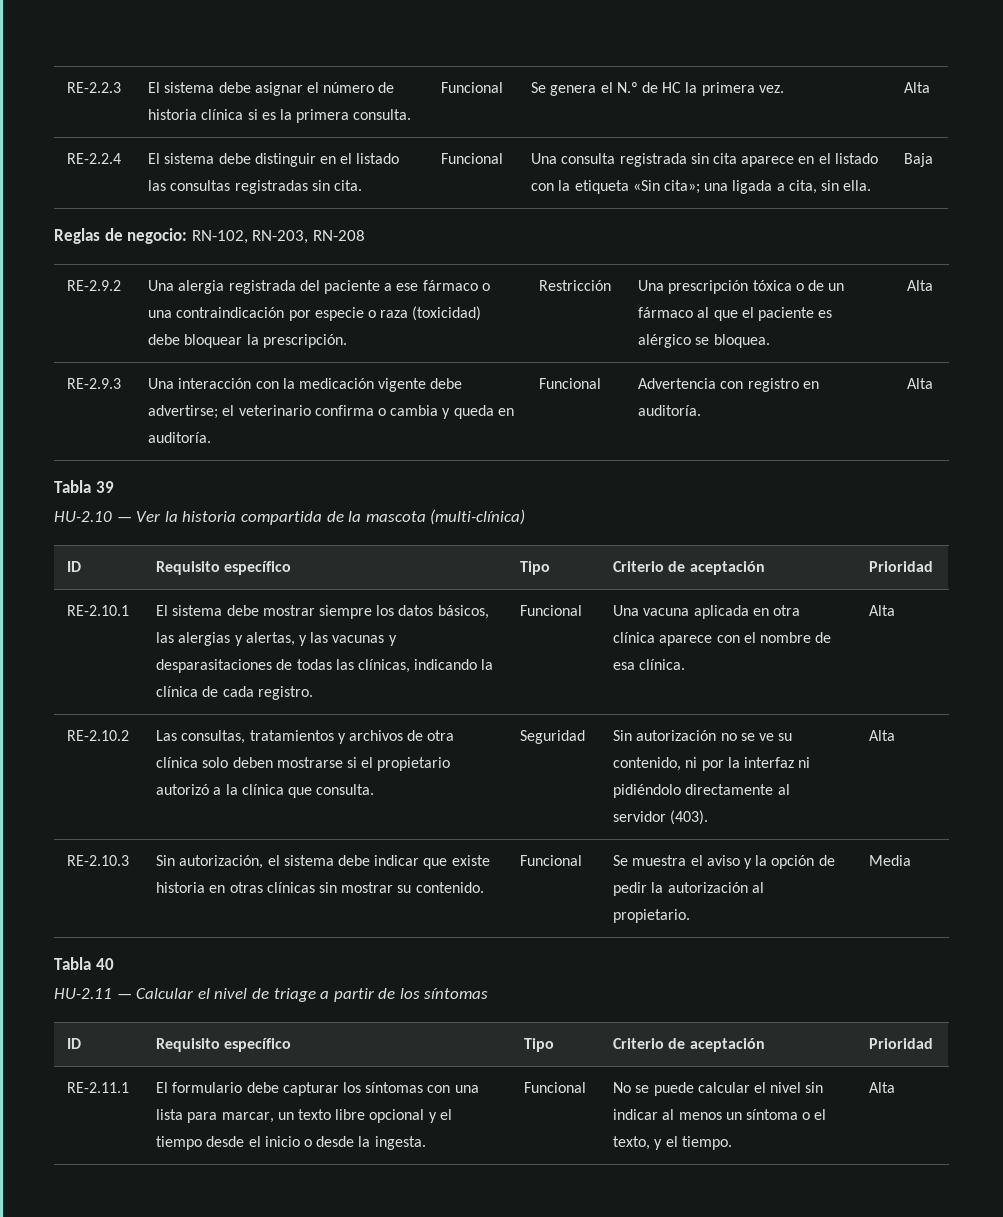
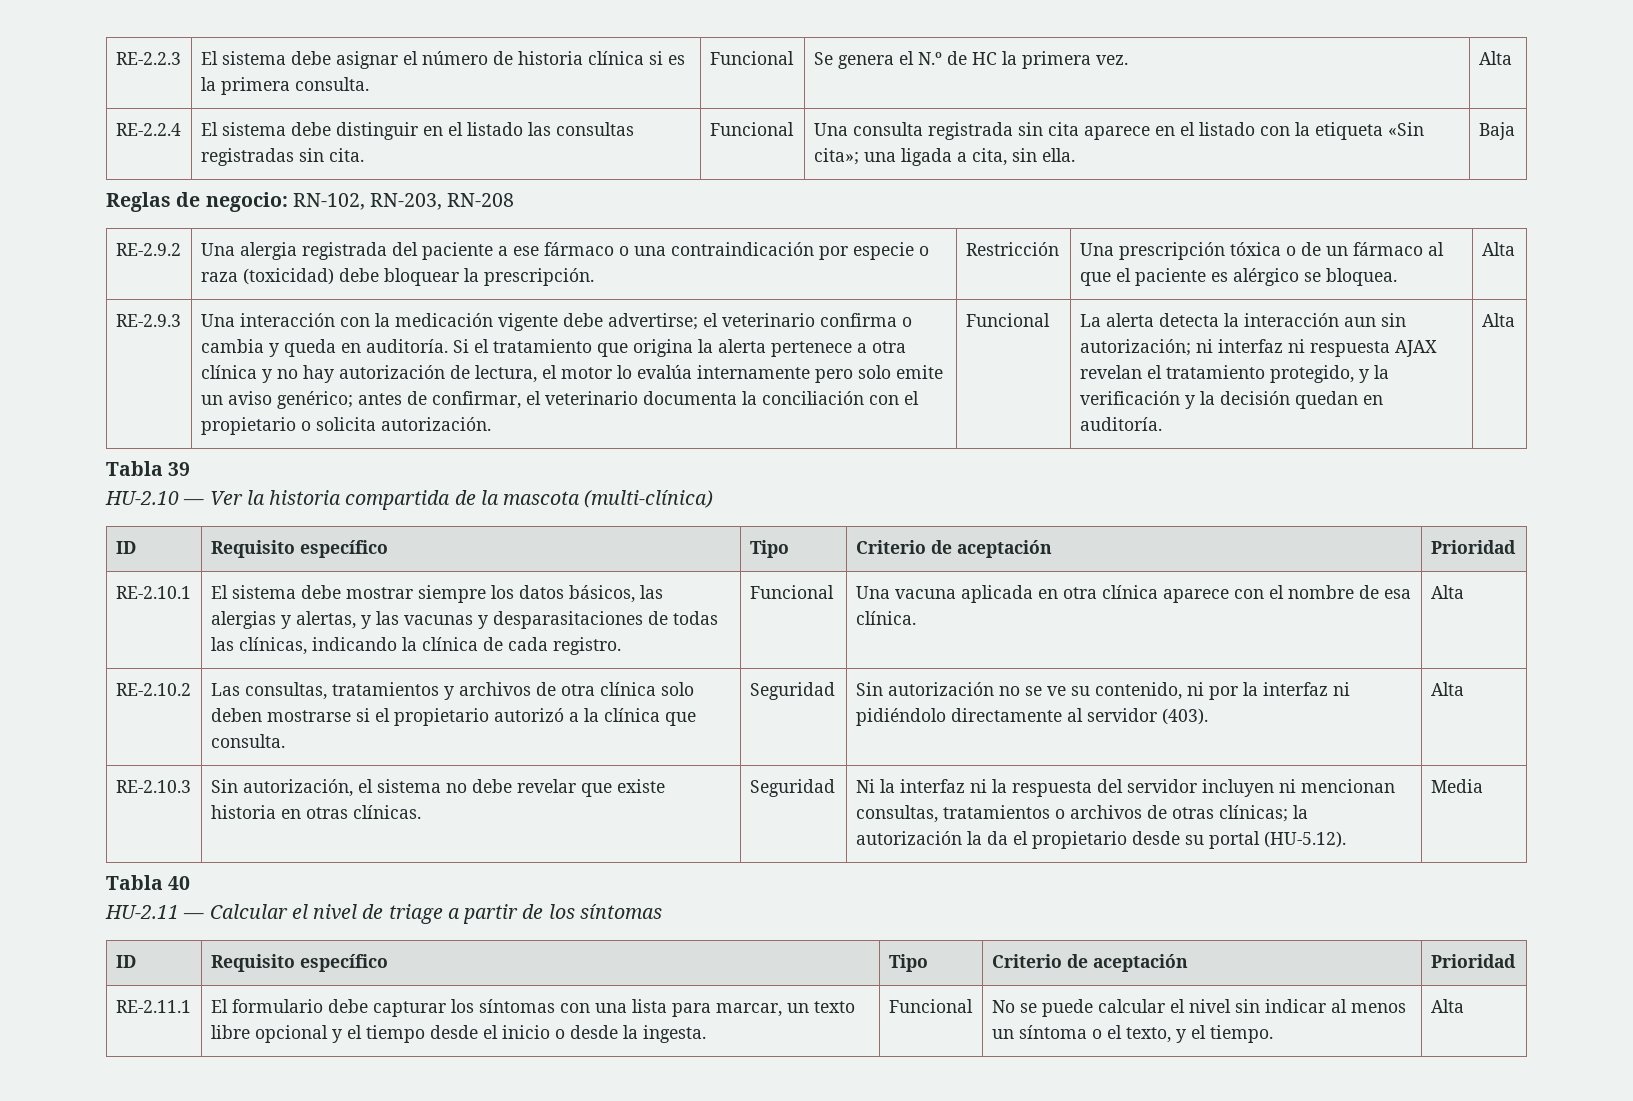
[539,378,602,389] [638,378,799,392] | Funcional | Advertencia con registro -> [452,339,906,357] [200,365,943,383] [200,391,919,409] [200,417,491,435] [965,313,1050,327] [1079,313,1406,327] [1079,339,1437,357] [1079,365,1389,383] [1079,391,1358,409] Si el tratamiento que origina la alerta pertenece a otra clínica y no hay autorización de lectura, el motor lo evalúa internamente pero solo emite un aviso genérico; antes de confirmar, el veterinario documenta la conciliación con el propietario o solicita autorización. | Funcional | La alerta detecta la interacción aun sin autorización; ni interfaz ni respuesta AJAX revelan el tratamiento protegido, y la verificación y la decisión quedan
[337,855,420,866] debe indicar -> [445,779,576,793] no debe revelar
[266,882,484,893] [520,855,583,866] [613,855,835,869] [613,882,764,896] [613,909,691,923] clínicas sin mostrar su contenido. | Funcional | Se muestra el aviso y la opción de pedir la autorización al propietario. -> [352,805,421,819] [749,779,835,797] [855,779,1395,797] [855,805,1308,823] [855,831,1346,849] clínicas. | Seguridad | Ni la interfaz ni la respuesta del servidor incluyen ni mencionan consultas, tratamientos o archivos de otras clínicas; la autorización la da el propietario desde su portal (HU-5.12).

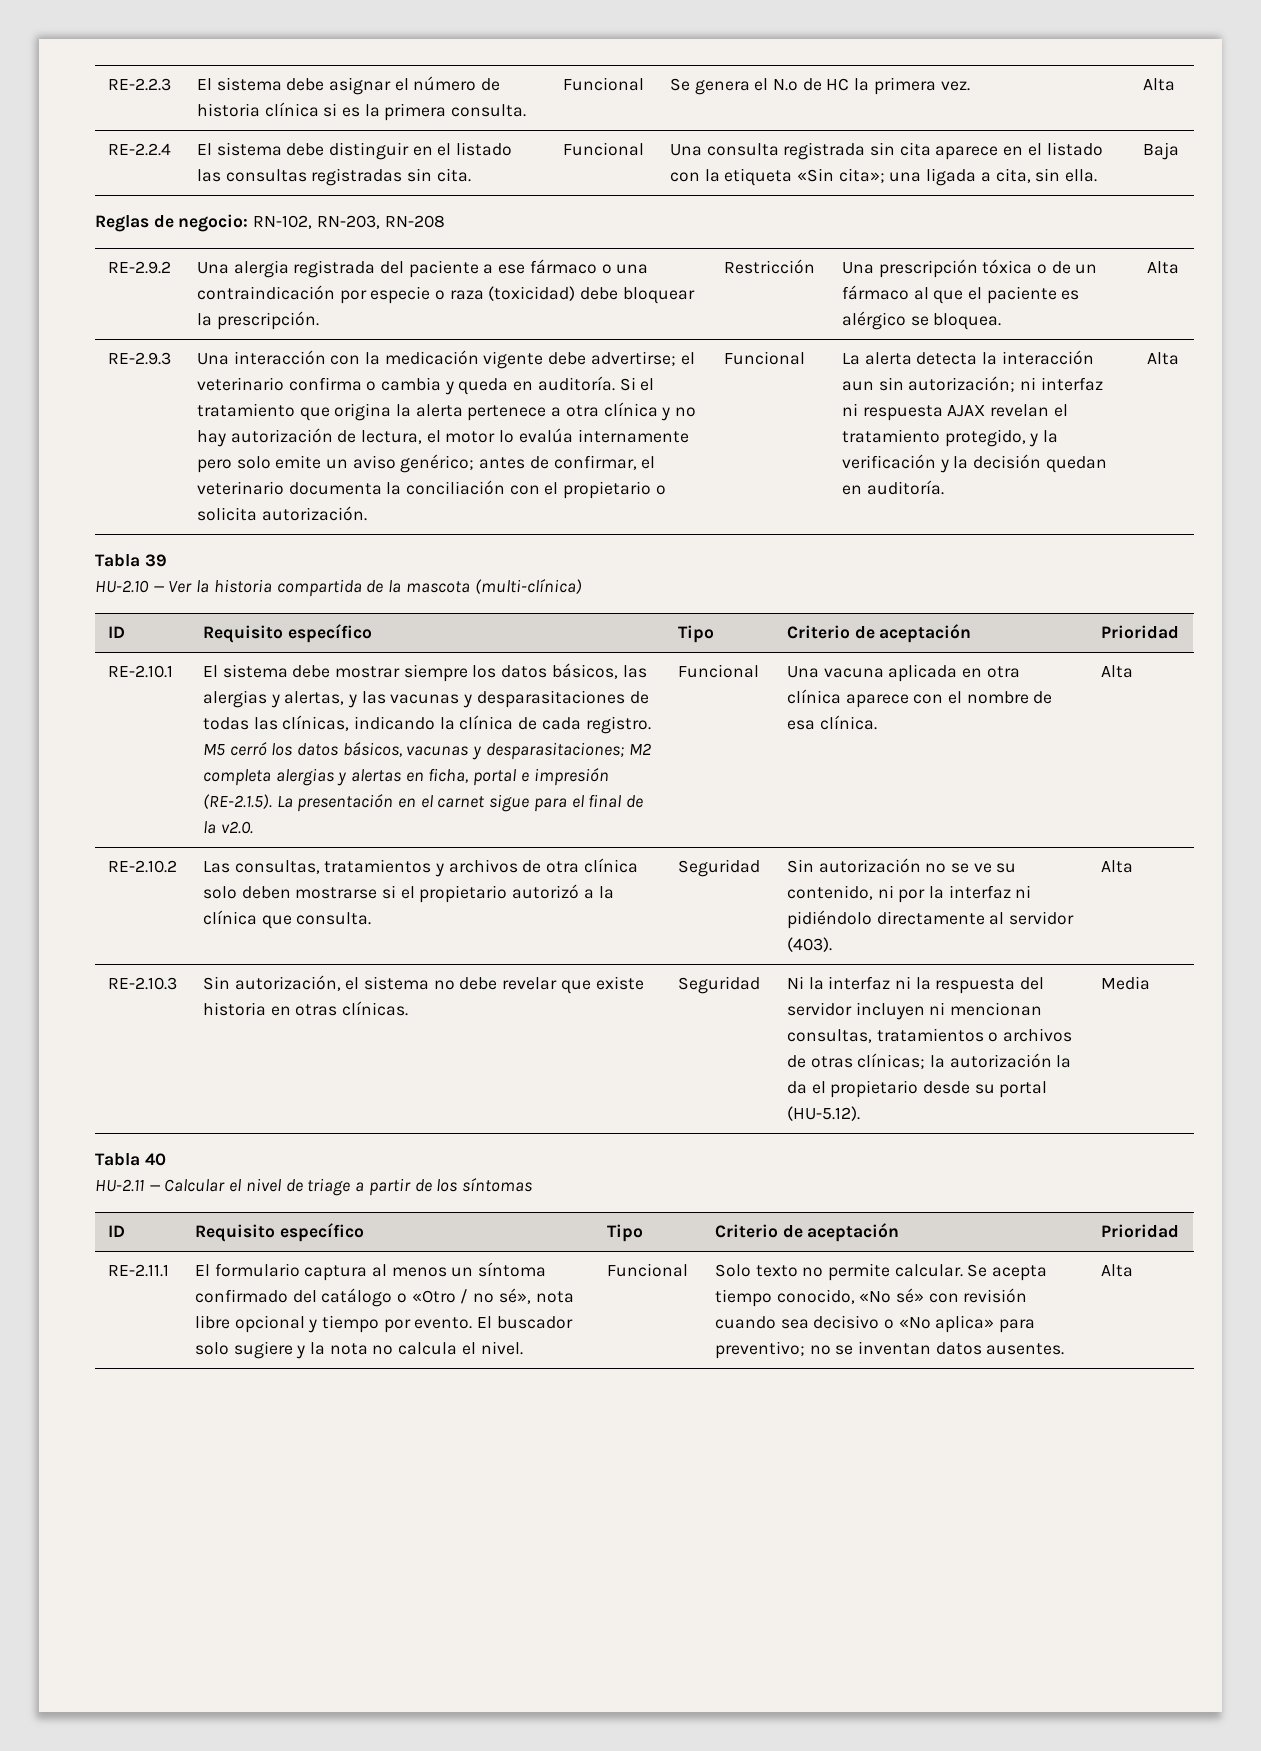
(621, 646) none -> [202,742,651,760] [202,768,609,786] [202,794,644,812] [202,821,253,834] M5 cerró los datos básicos, vacunas y desparasitaciones; M2 completa alergias y alertas en ficha, portal e impresión (RE-2.1.5). La presentación en el carnet sigue para el final de la v2.0.
[327,999,855,1017] [210,1025,706,1043] [888,999,973,1013] [991,999,1406,1017] [991,1025,1273,1043] debe capturar los síntomas con una lista para marcar, un texto libre opcional y el tiempo desde el inicio o desde la ingesta. | Funcional | No se puede calcular el nivel sin indicar al menos un síntoma o el texto, y el tiempo. -> [304,1262,547,1281] [194,1288,574,1307] [194,1315,573,1333] [194,1341,523,1359] [606,1263,688,1277] [714,1263,1048,1281] [714,1288,1028,1307] [714,1315,1036,1333] [714,1341,1065,1359] captura al menos un síntoma confirmado del catálogo o «Otro / no sé», nota libre opcional y tiempo por evento. El buscador solo sugiere y la nota no calcula el nivel. | Funcional | Solo texto no permite calcular. Se acepta tiempo conocido, «No sé» con revisión cuando sea decisivo o «No aplica» para preventivo; no se inventan datos ausentes.

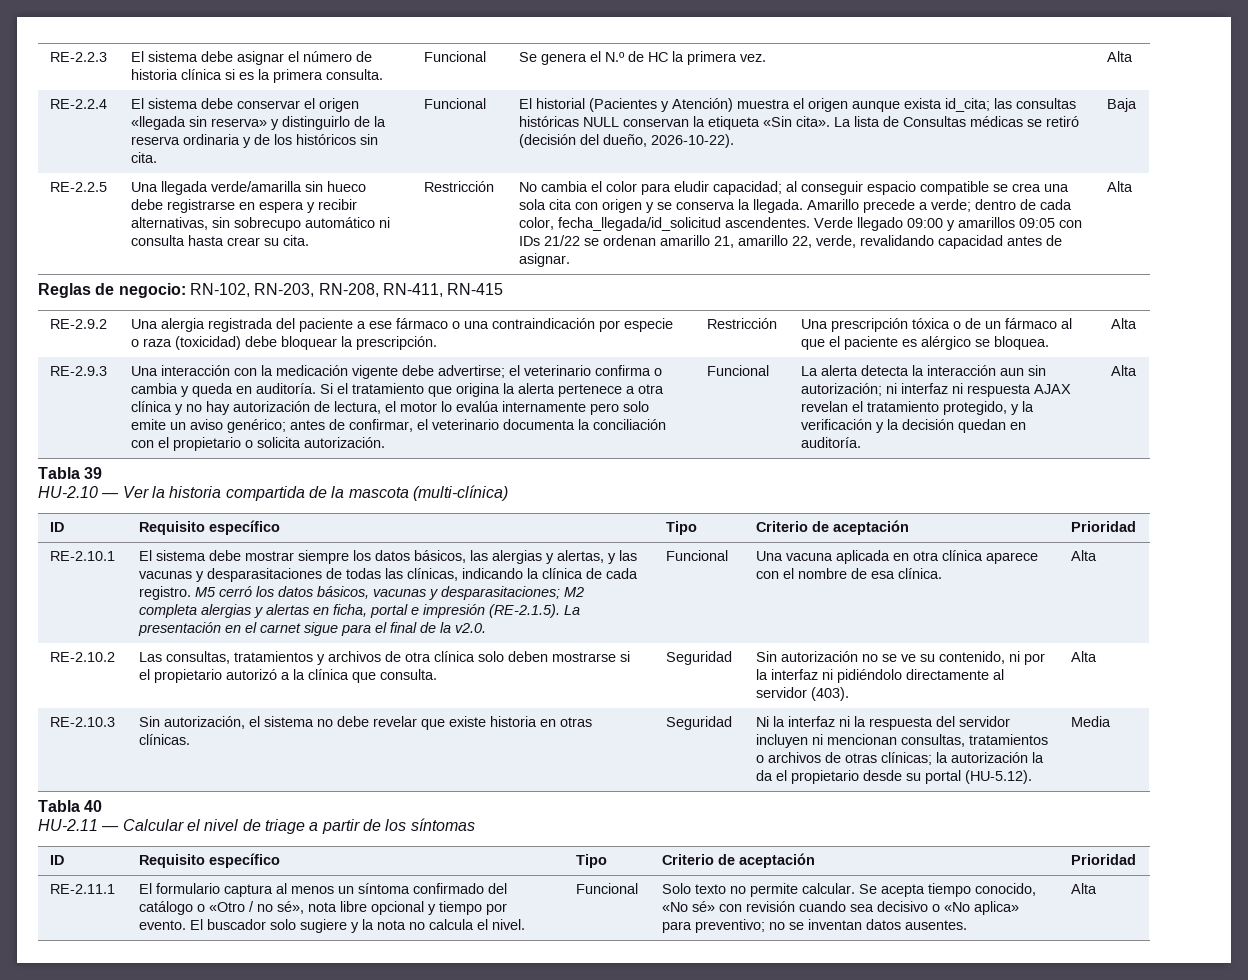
[328,142,513,160] [196,168,471,186] [562,142,644,156] [669,142,1103,160] [669,168,1098,186] [1142,142,1179,160] distinguir en el listado las consultas registradas sin cita. | Funcional | Una consulta registrada sin cita aparece en el listado con la etiqueta «Sin cita»; una ligada a cita, sin ella. | Baja -> [236,98,359,112] [130,116,386,130] [130,134,378,148] [130,152,157,163] [423,98,486,109] [518,98,1076,112] [518,116,1079,130] [518,134,734,148] [1106,98,1137,112] [49,182,107,192] [130,181,366,195] [130,199,357,213] [130,217,390,231] [130,235,309,246] [423,181,494,192] [518,181,1069,195] [518,199,1072,213] [518,217,1082,231] [518,235,1062,249] [518,253,570,267] [1106,181,1133,192] conservar el origen «llegada sin reserva» y distinguirlo de la reserva ordinaria y de los históricos sin cita. | Funcional | El historial (Pacientes y Atención) muestra el origen aunque exista id_cita; las consultas históricas NULL conservan la etiqueta «Sin cita». La lista de Consultas médicas se retiró (decisión del dueño, 2026-10-22). | Baja // RE-2.2.5 | Una llegada verde/amarilla sin hueco debe registrarse en espera y recibir alternativas, sin sobrecupo automático ni consulta hasta crear su cita. | Restricción | No cambia el color para eludir capacidad; al conseguir espacio compatible se crea una sola cita con origen y se conserva la llegada. Amarillo precede a verde; dentro de cada color, fecha_llegada/id_solicitud ascendentes. Verde llegado 09:00 y amarillos 09:05 con IDs 21/22 se ordenan amarillo 21, amarillo 22, verde, revalidando capacidad antes de asignar. | Alta
[384,215,445,228] RN-208 -> [318,283,504,297] RN-208, RN-411, RN-415

